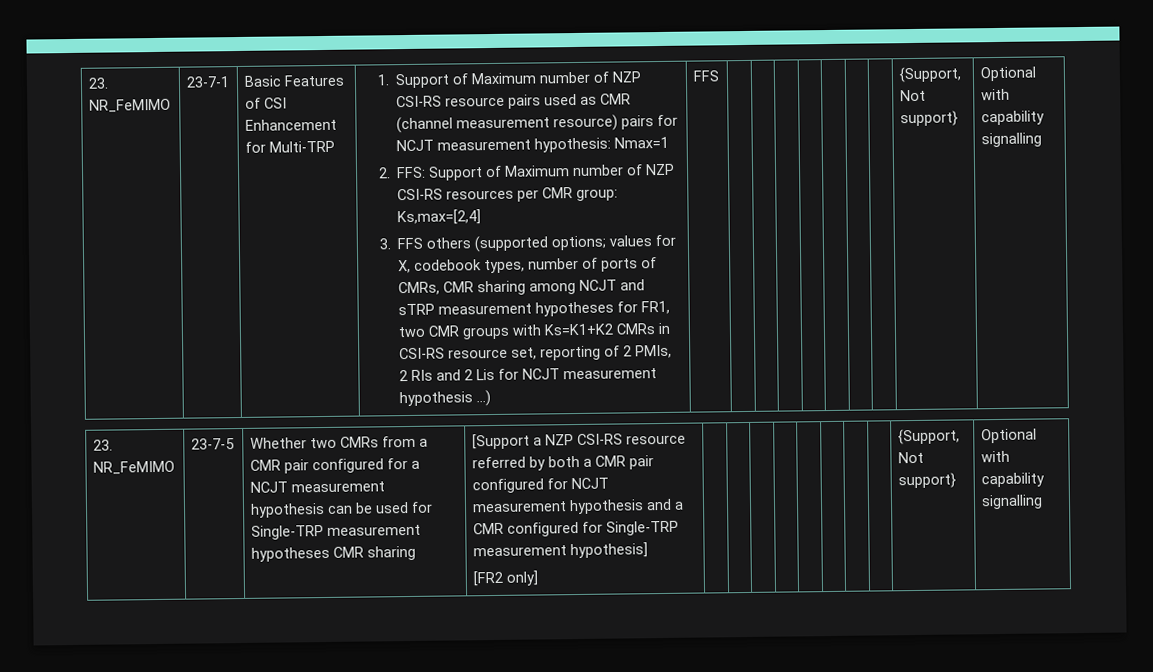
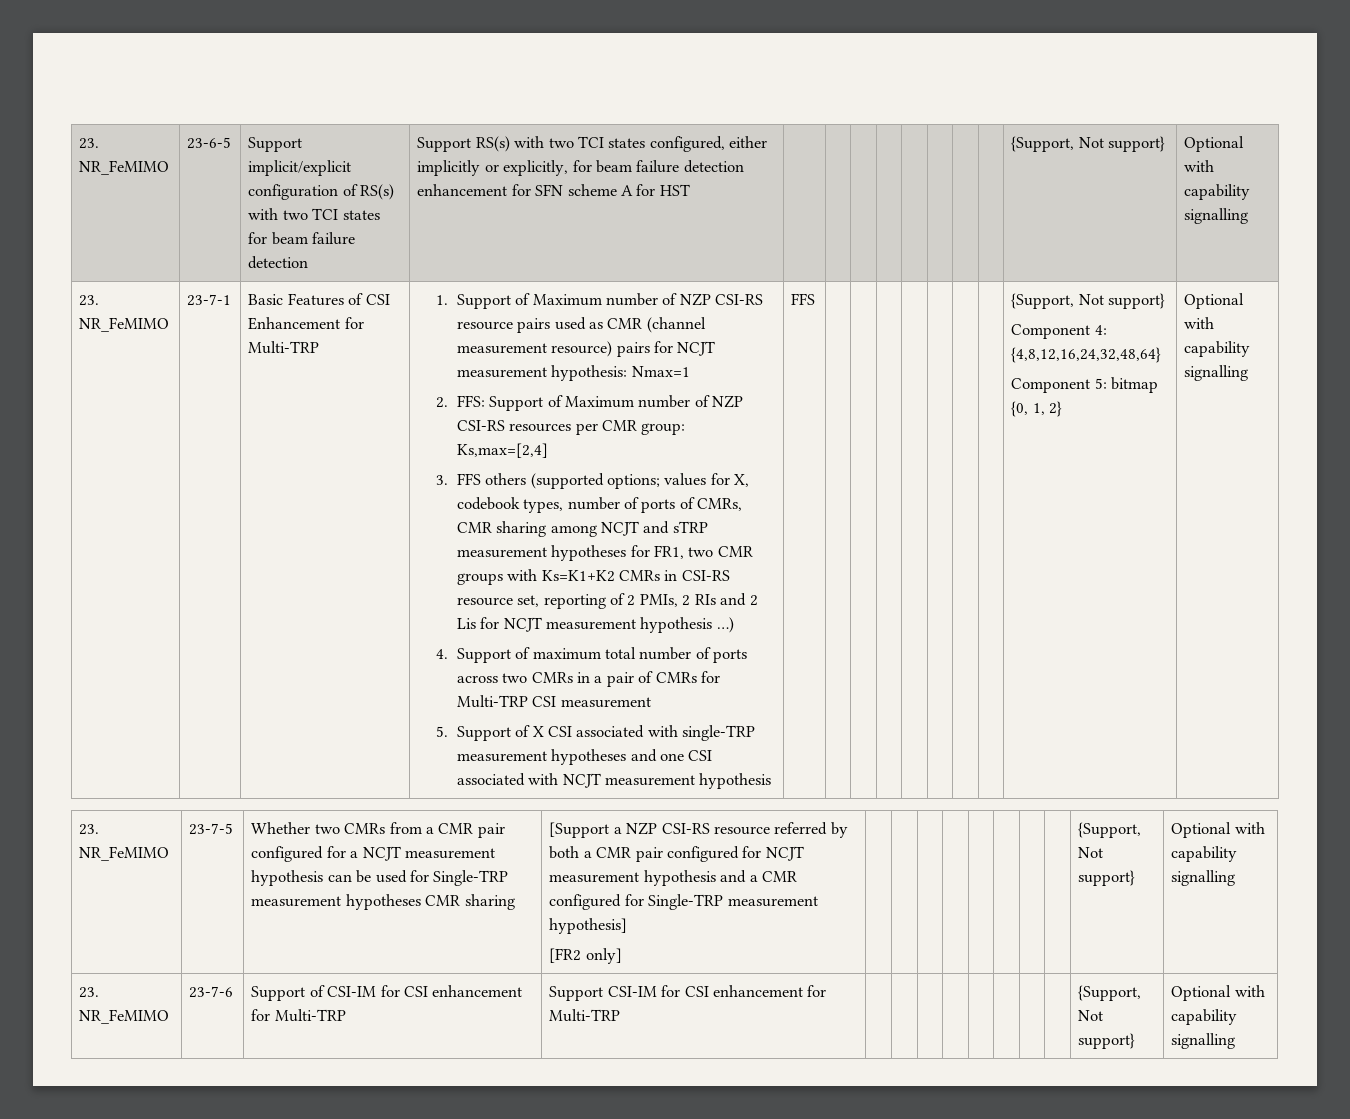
[87,77,109,89] [88,98,171,113] 23. NR_FeMIMO -> [79,138,100,149] [79,160,170,175] [187,137,232,149] [248,137,303,152] [248,160,352,176] [248,184,395,200] [248,208,380,220] [248,232,356,245] [248,256,309,269] [417,136,768,152] [417,160,744,176] [417,184,690,196] [1011,136,1166,152] [1184,136,1245,152] [1184,160,1215,172] [1184,184,1251,200] [1184,208,1249,224] [79,295,100,306] [79,317,170,332] 23. NR_FeMIMO | 23-6-5 | Support implicit/explicit configuration of RS(s) with two TCI states for beam failure detection | Support RS(s) with two TCI states configured, either implicitly or explicitly, for beam failure detection enhancement for SFN scheme A for HST | | | | | | | | | {Support, Not support} | Optional with capability signalling // 23. NR_FeMIMO
[692,70,719,82] [898,66,962,83] [899,89,926,102] [899,110,958,127] | FFS | | | | | | | | {Support, Not support} -> [436,647,748,663] [456,671,721,687] [456,695,651,708] [436,725,756,741] [456,749,713,765] [456,773,772,789] [791,293,816,305] [1011,293,1166,309] [1011,324,1107,339] [1011,347,1162,363] [1011,377,1159,393] [1011,401,1063,417] // 4. Support of maximum total number of ports across two CMRs in a pair of CMRs for Multi-TRP CSI measurement // 5. Support of X CSI associated with single-TRP measurement hypotheses and one CSI associated with NCJT measurement hypothesis | FFS | | | | | | | | {Support, Not support} // Component 4: {4,8,12,16,24,32,48,64} // Component 5: bitmap {0, 1, 2}
(1043, 502) none -> [79,987,100,998] [79,1009,170,1024] [189,986,234,998] [251,985,523,1001] [251,1009,346,1022] [549,985,827,1001] [549,1009,621,1022] [1078,985,1142,1001] [1078,1010,1104,1021] [1078,1033,1136,1049] [1171,985,1265,1001] [1171,1009,1238,1025] [1171,1033,1236,1049] // 23. NR_FeMIMO | 23-7-6 | Support of CSI-IM for CSI enhancement for Multi-TRP | Support CSI-IM for CSI enhancement for Multi-TRP | | | | | | | | | {Support, Not support} | Optional with capability signalling

